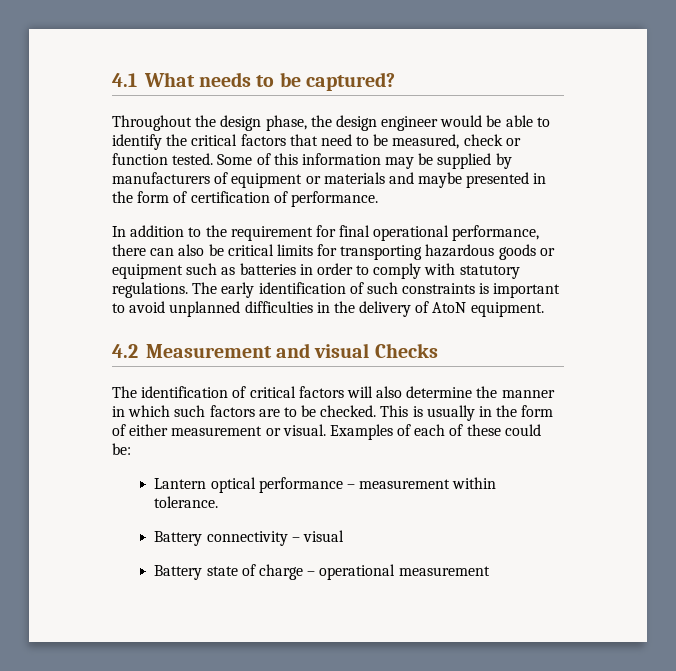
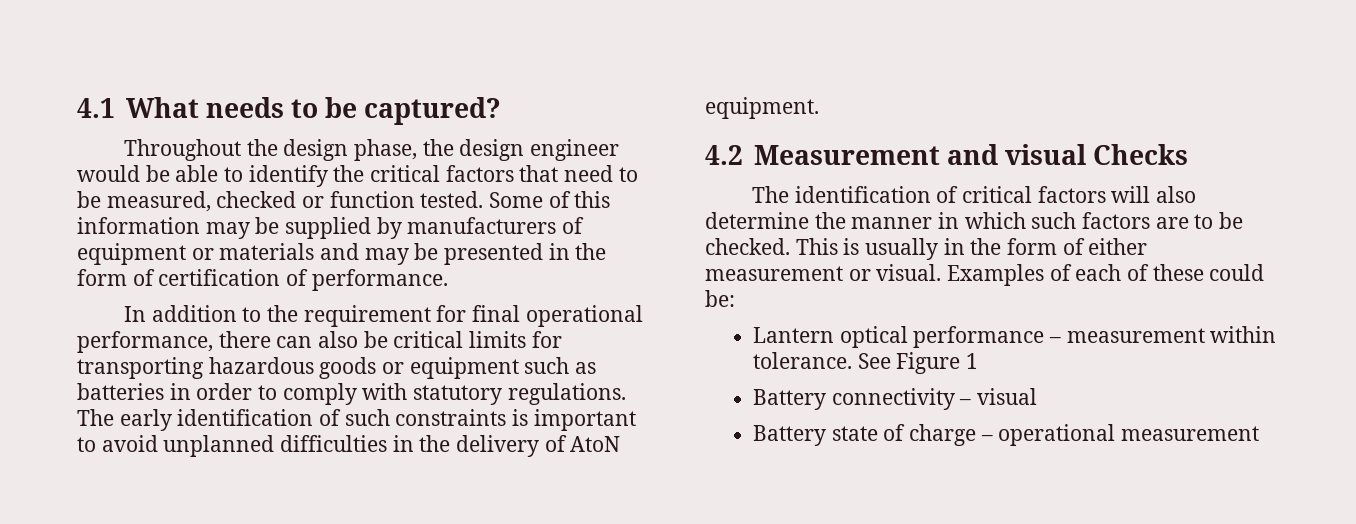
[463,134,503,146] check -> [216,191,297,208] checked
[418,172,463,188] maybe -> [364,243,439,265] may be
(219, 502) none -> [857,352,978,374] See Figure 1

